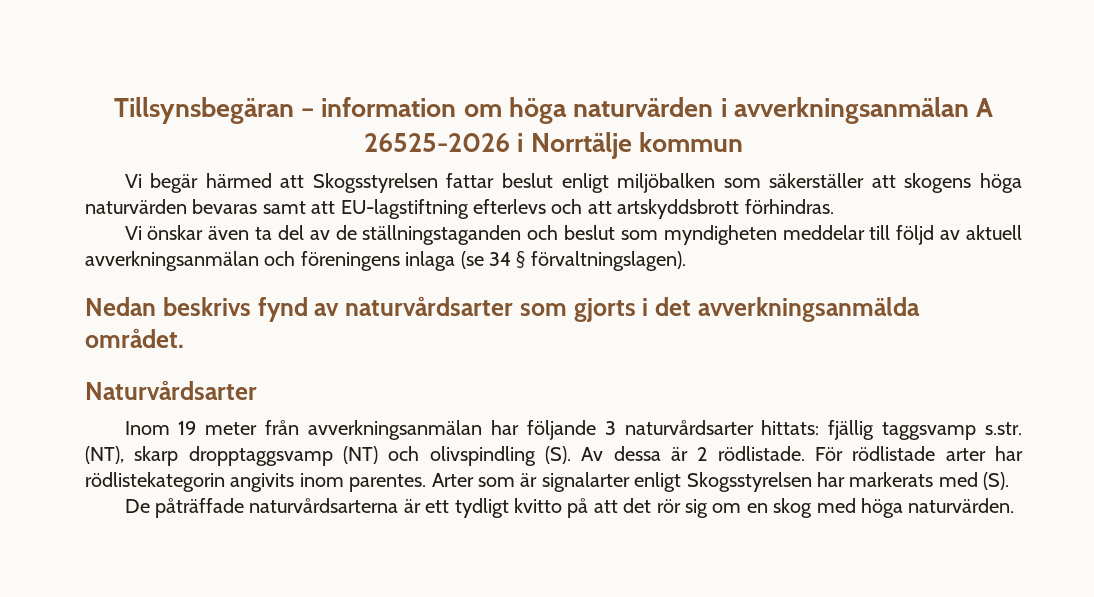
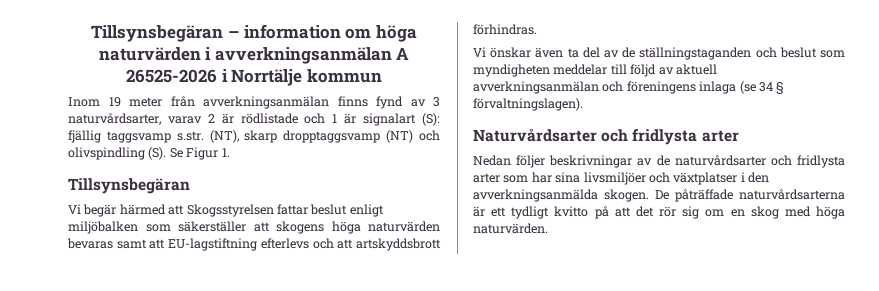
(743, 142) none -> [68,96,440,109] [68,113,441,126] [68,130,440,143] [68,147,230,160] [68,178,190,194] // Inom 19 meter från avverkningsanmälan finns fynd av 3 naturvårdsarter, varav 2 är rödlistade och 1 är signalart (S): fjällig taggsvamp s.str. (NT), skarp dropptaggsvamp (NT) och olivspindling (S). Se Figur 1. // Tillsynsbegäran
[85,296,920,322] [85,328,184,348] [85,380,257,400] [124,420,1023,440] [85,446,1024,466] [85,472,1010,492] Nedan beskrivs fynd av naturvårdsarter som gjorts i det avverkningsanmälda området. // Naturvårdsarter // Inom 19 meter från avverkningsanmälan har följande 3 naturvårdsarter hittats: fjällig taggsvamp s.str. (NT), skarp dropptaggsvamp (NT) och olivspindling (S). Av dessa är 2 rödlistade. För rödlistade arter har rödlistekategorin angivits inom parentes. Arter som är signalarter enligt Skogsstyrelsen har markerats med (S). // -> [473,128,739,145] [473,155,845,168] [473,172,769,185] [473,189,649,202] Naturvårdsarter och fridlysta arter // Nedan följer beskrivningar av de naturvårdsarter och fridlysta arter som har sina livsmiljöer och växtplatser i den avverkningsanmälda skogen.

